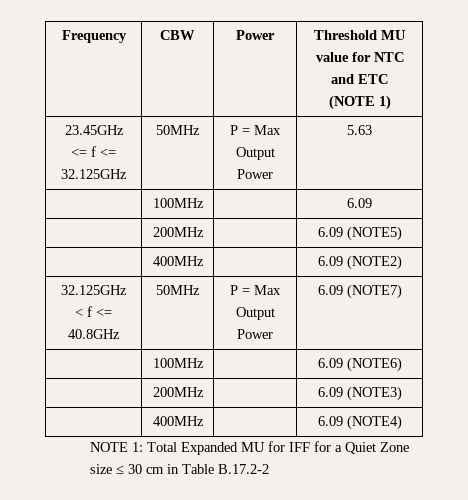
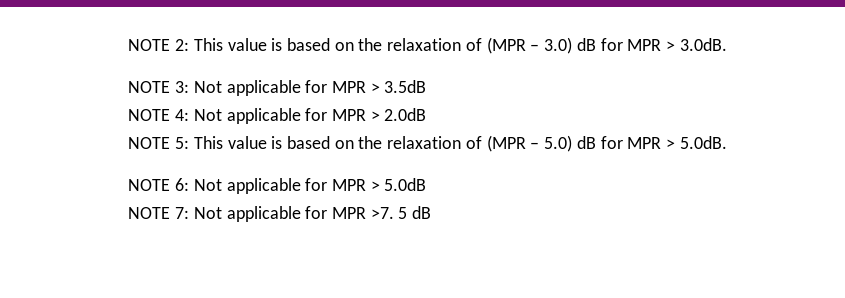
[61,30,127,43] [160,30,195,40] [236,30,275,40] [314,30,406,40] [315,52,404,62] [331,74,388,84] [328,95,391,110] [64,125,124,135] [71,146,116,157] [61,169,127,179] [156,125,200,135] [230,125,281,135] [235,147,275,160] [237,169,273,179] [347,125,372,135] [152,198,204,208] [347,198,372,208] [152,227,204,237] [317,226,402,241] [152,256,204,266] [317,255,402,270] [61,285,127,295] [75,306,112,317] [68,329,120,339] [156,285,200,295] [230,285,281,295] [235,307,275,320] [237,329,273,339] [317,284,402,299] [152,358,204,368] [317,357,402,372] [152,387,204,397] [317,386,402,401] [152,416,204,426] [317,415,402,430] [90,441,410,455] [90,464,270,474] Frequency | CBW | Power | Threshold MU value for NTC and ETC (NOTE 1) // 23.45GHz <= f <= 32.125GHz | 50MHz | P = Max Output Power | 5.63 // | 100MHz | | 6.09 // | 200MHz | | 6.09 (NOTE5) // | 400MHz | | 6.09 (NOTE2) // 32.125GHz < f <= 40.8GHz | 50MHz | P = Max Output Power | 6.09 (NOTE7) // | 100MHz | | 6.09 (NOTE6) // | 200MHz | | 6.09 (NOTE3) // | 400MHz | | 6.09 (NOTE4) // NOTE 1: Total Expanded MU for IFF for a Quiet Zone size ≤ 30 cm in Table B.17.2-2 -> [128,37,727,54] [128,80,427,96] [128,108,427,124] [128,135,727,152] [128,178,427,194] [128,206,432,222] NOTE 2: This value is based on the relaxation of (MPR – 3.0) dB for MPR > 3.0dB. // NOTE 3: Not applicable for MPR > 3.5dB // NOTE 4: Not applicable for MPR > 2.0dB // NOTE 5: This value is based on the relaxation of (MPR – 5.0) dB for MPR > 5.0dB. // NOTE 6: Not applicable for MPR > 5.0dB // NOTE 7: Not applicable for MPR >7. 5 dB

